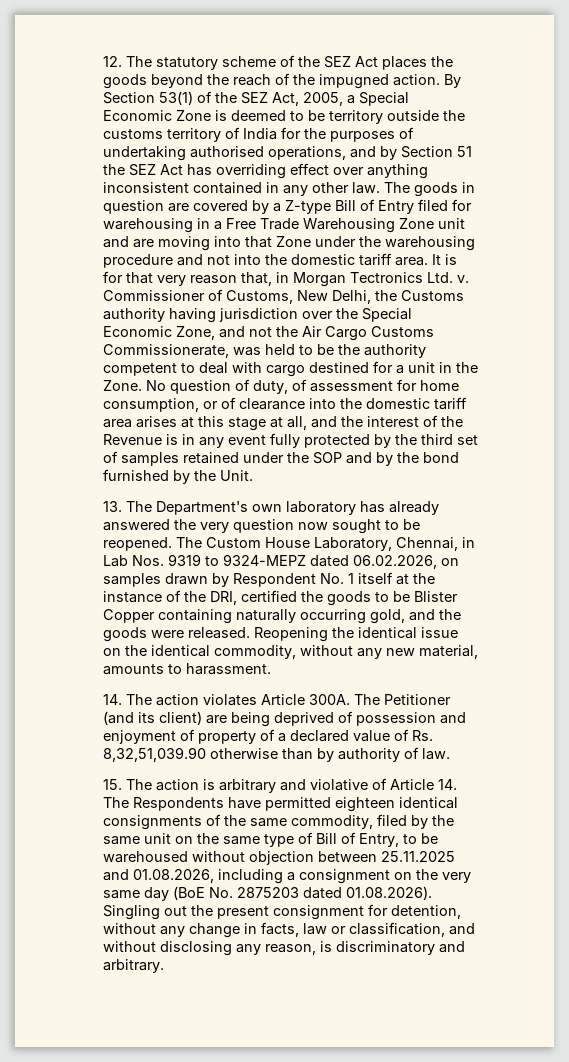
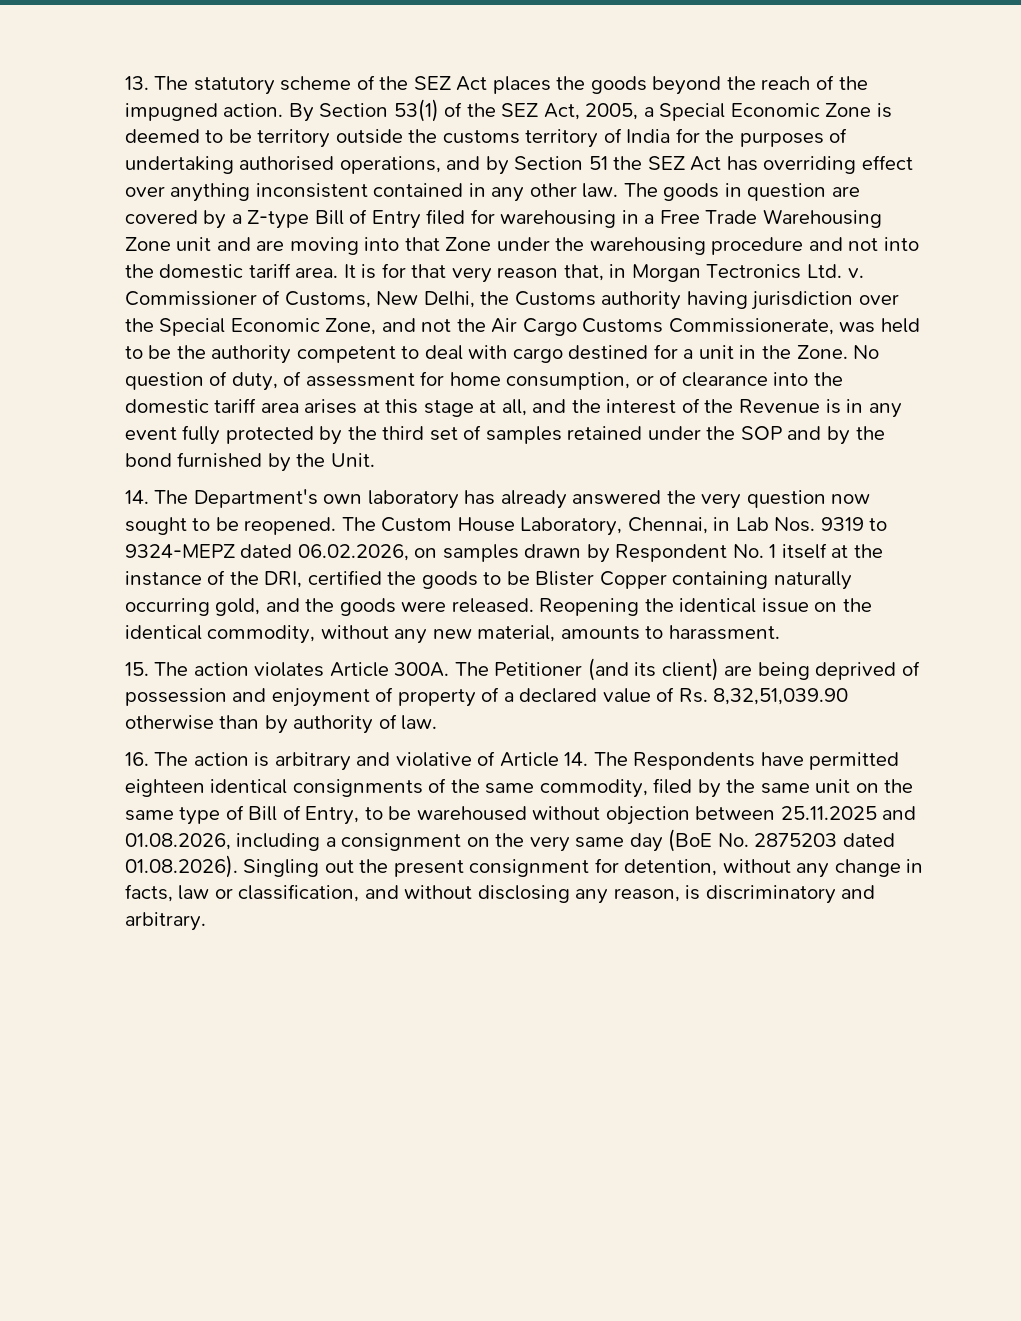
[102,56,122,67] 12. -> [124,76,149,90] 13.
[102,501,122,512] 13. -> [124,490,149,504] 14.
[102,694,122,705] 14. -> [124,662,149,676] 15.
[102,779,122,790] 15. -> [124,752,149,766] 16.

